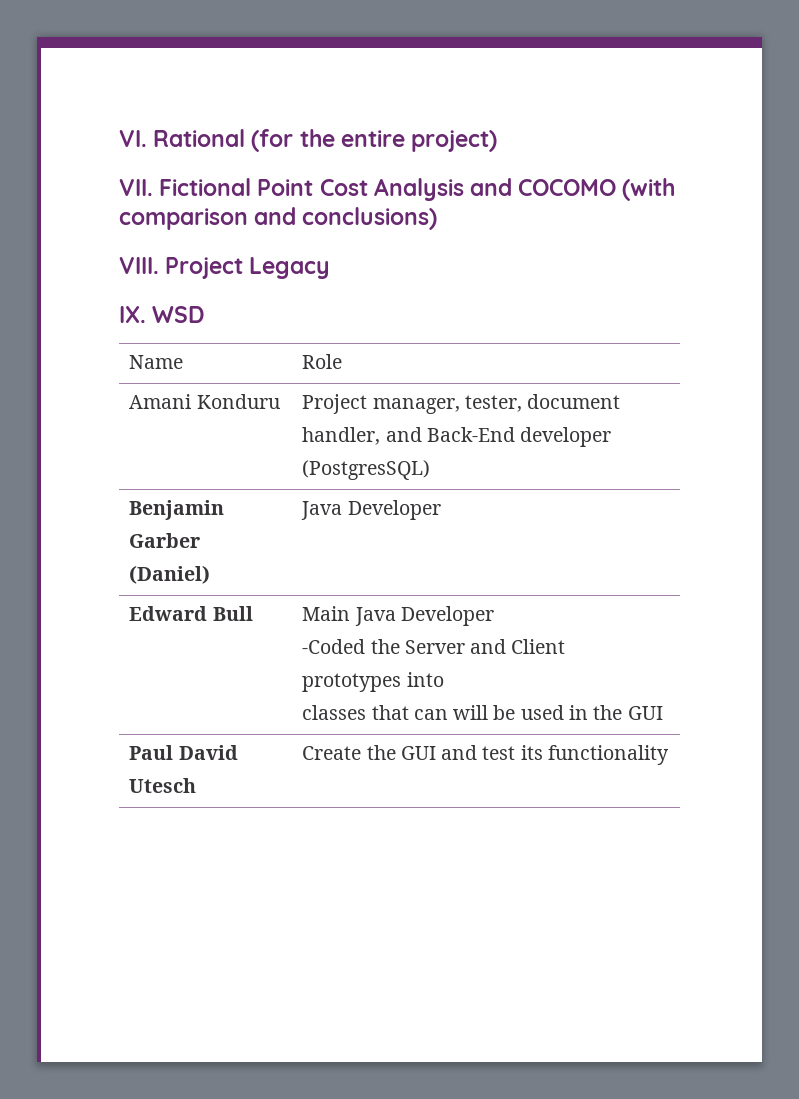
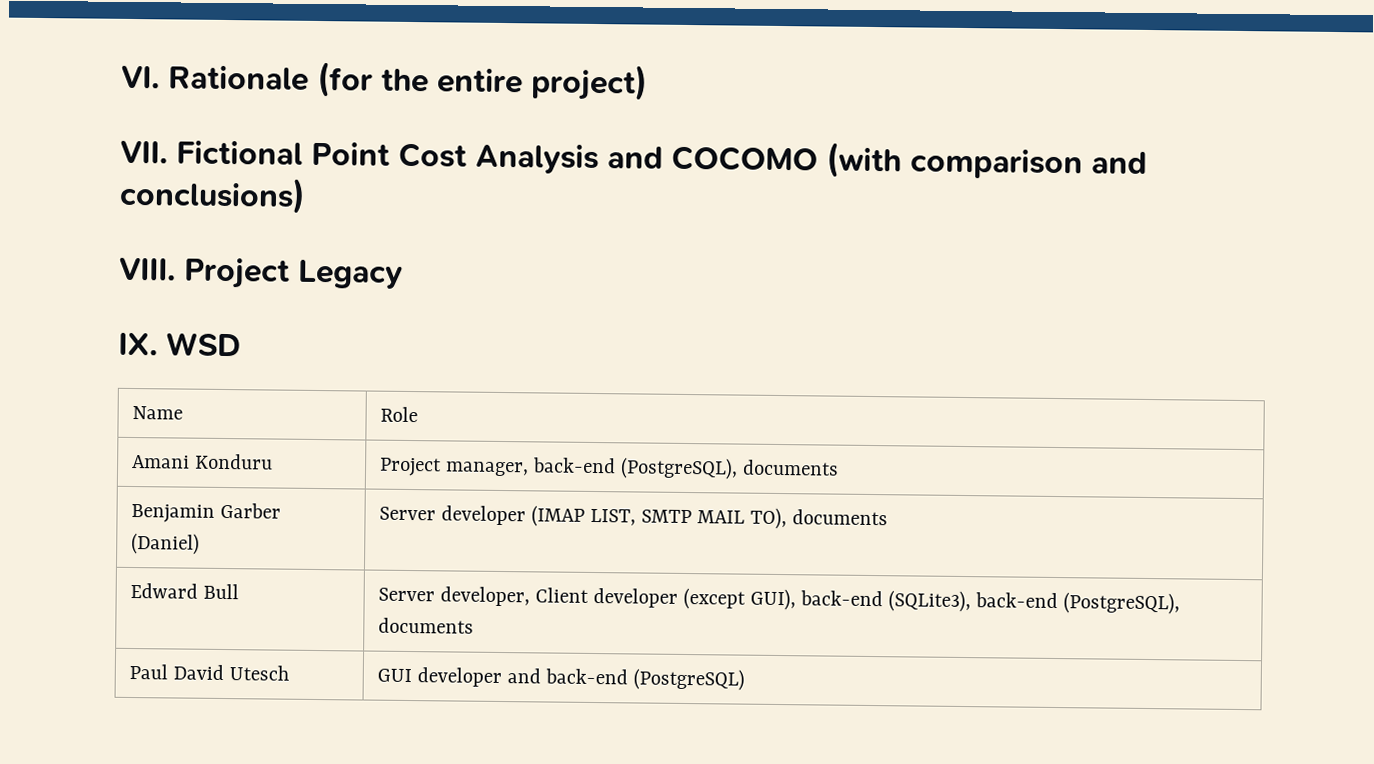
[153,129,246,147] Rational -> [168,65,309,91] Rationale
[464,394,621,412] [302,427,612,447] [302,460,431,480] [129,500,225,520] [129,533,201,548] [129,565,211,584] [301,500,441,520] [129,606,253,621] [302,606,494,626] [302,639,566,654] [302,672,444,692] [302,705,663,720] [129,745,238,760] [129,778,197,793] [302,745,669,765] tester, document handler, and Back-End developer (PostgresSQL) // Benjamin Garber (Daniel) | Java Developer // Edward Bull | Main Java Developer // -Coded the Server and Client prototypes into // classes that can will be used in the GUI // Paul David Utesch | Create the GUI and test its functionality -> [533,457,839,480] [131,502,282,523] [131,532,201,555] [379,505,888,530] [130,582,240,600] [378,586,1180,615] [378,617,475,634] [129,663,290,681] [377,667,745,691] back-end (PostgreSQL), documents // Benjamin Garber (Daniel) | Server developer (IMAP LIST, SMTP MAIL TO), documents // Edward Bull | Server developer, Client developer (except GUI), back-end (SQLite3), back-end (PostgreSQL), documents // Paul David Utesch | GUI developer and back-end (PostgreSQL)

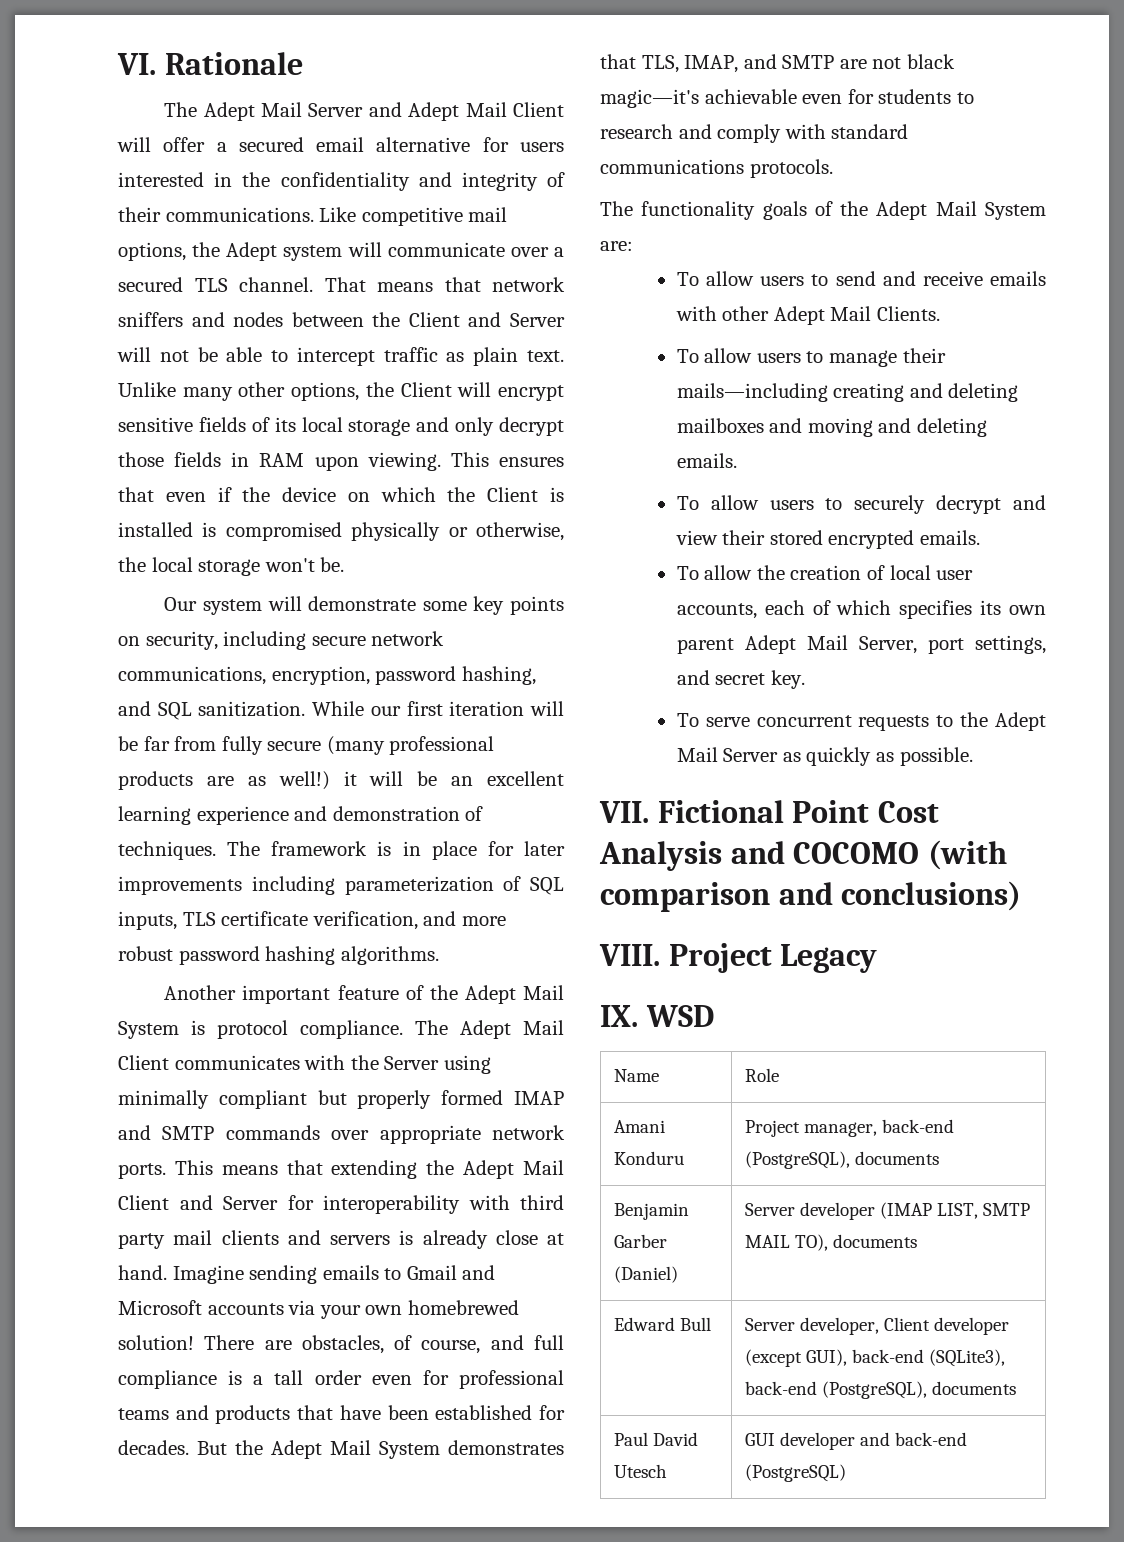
[317,61,648,101] (for the entire project) -> [164,102,564,121] [117,137,564,152] [118,172,565,191] [118,207,508,226] [118,242,564,261] [118,277,565,292] [118,312,565,327] [117,347,564,366] [118,382,564,401] [118,417,564,436] [118,452,564,471] [118,487,564,502] [118,522,564,541] [118,557,345,576] [164,596,564,615] [118,631,445,650] [118,666,536,685] [118,701,564,720] [118,736,495,755] [118,771,564,790] [118,806,484,825] [118,841,566,860] [118,876,564,895] [118,911,506,930] [118,946,439,965] [164,985,564,1004] [118,1020,564,1039] [118,1055,491,1074] [118,1090,564,1109] [118,1125,565,1144] [118,1160,564,1179] [118,1195,564,1214] [118,1230,564,1249] [118,1265,496,1284] [118,1300,519,1319] [118,1335,564,1354] [118,1370,564,1389] [118,1405,565,1424] [118,1440,564,1459] [600,54,955,73] [600,89,974,108] [600,124,909,143] [600,159,833,178] [600,201,1046,220] [600,241,633,251] [676,271,1046,286] [675,306,940,325] [676,348,946,367] [676,383,1019,402] [676,418,987,437] [676,453,737,468] [676,495,1046,514] [675,530,980,549] [676,565,974,580] [676,600,1046,619] [676,635,1046,654] [676,670,805,689] [676,712,1046,731] [676,747,973,766] // The Adept Mail Server and Adept Mail Client will offer a secured email alternative for users interested in the confidentiality and integrity of their communications. Like competitive mail options, the Adept system will communicate over a secured TLS channel. That means that network sniffers and nodes between the Client and Server will not be able to intercept traffic as plain text. Unlike many other options, the Client will encrypt sensitive fields of its local storage and only decrypt those fields in RAM upon viewing. This ensures that even if the device on which the Client is installed is compromised physically or otherwise, the local storage won't be. // Our system will demonstrate some key points on security, including secure network communications, encryption, password hashing, and SQL sanitization. While our first iteration will be far from fully secure (many professional products are as well!) it will be an excellent learning experience and demonstration of techniques. The framework is in place for later improvements including parameterization of SQL inputs, TLS certificate verification, and more robust password hashing algorithms. // Another important feature of the Adept Mail System is protocol compliance. The Adept Mail Client communicates with the Server using minimally compliant but properly formed IMAP and SMTP commands over appropriate network ports. This means that extending the Adept Mail Client and Server for interoperability with third party mail clients and servers is already close at hand. Imagine sending emails to Gmail and Microsoft accounts via your own homebrewed solution! There are obstacles, of course, and full compliance is a tall order even for professional teams and products that have been established for decades. But the Adept Mail System demonstrates that TLS, IMAP, and SMTP are not black magic—it's achievable even for students to research and comply with standard communications protocols. // The functionality goals of the Adept Mail System are: // To allow users to send and receive emails with other Adept Mail Clients. // To allow users to manage their mails—including creating and deleting mailboxes and moving and deleting emails. // To allow users to securely decrypt and view their stored encrypted emails. // To allow the creation of local user accounts, each of which specifies its own parent Adept Mail Server, port settings, and secret key. // To serve concurrent requests to the Adept Mail Server as quickly as possible.

